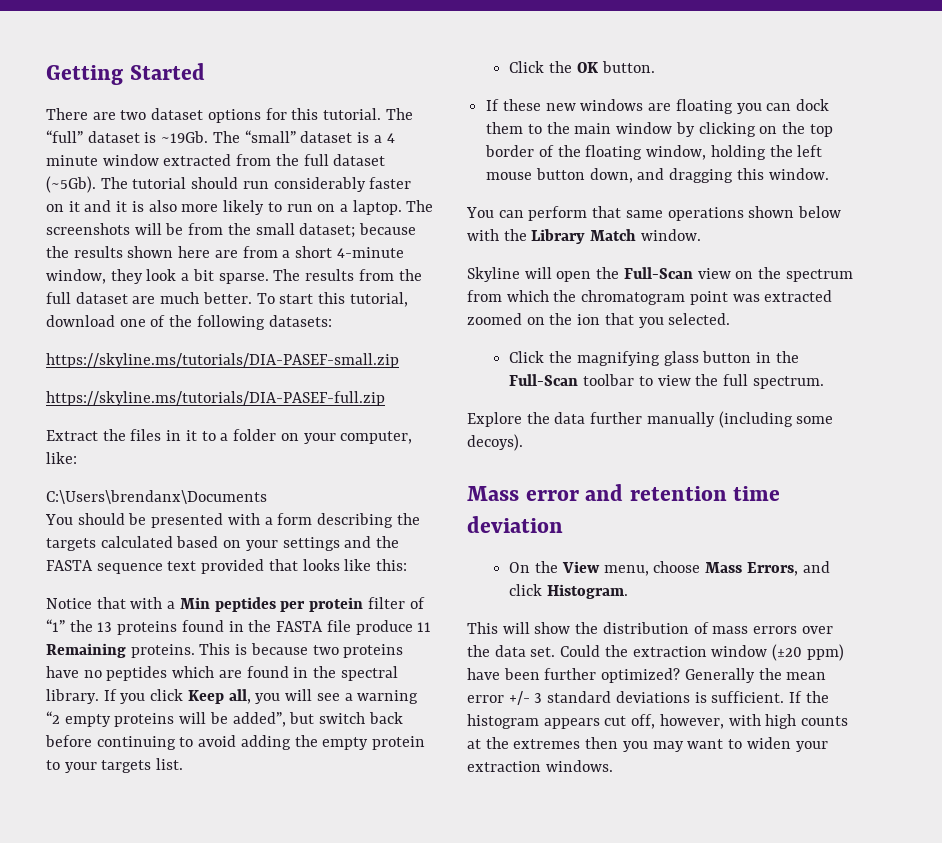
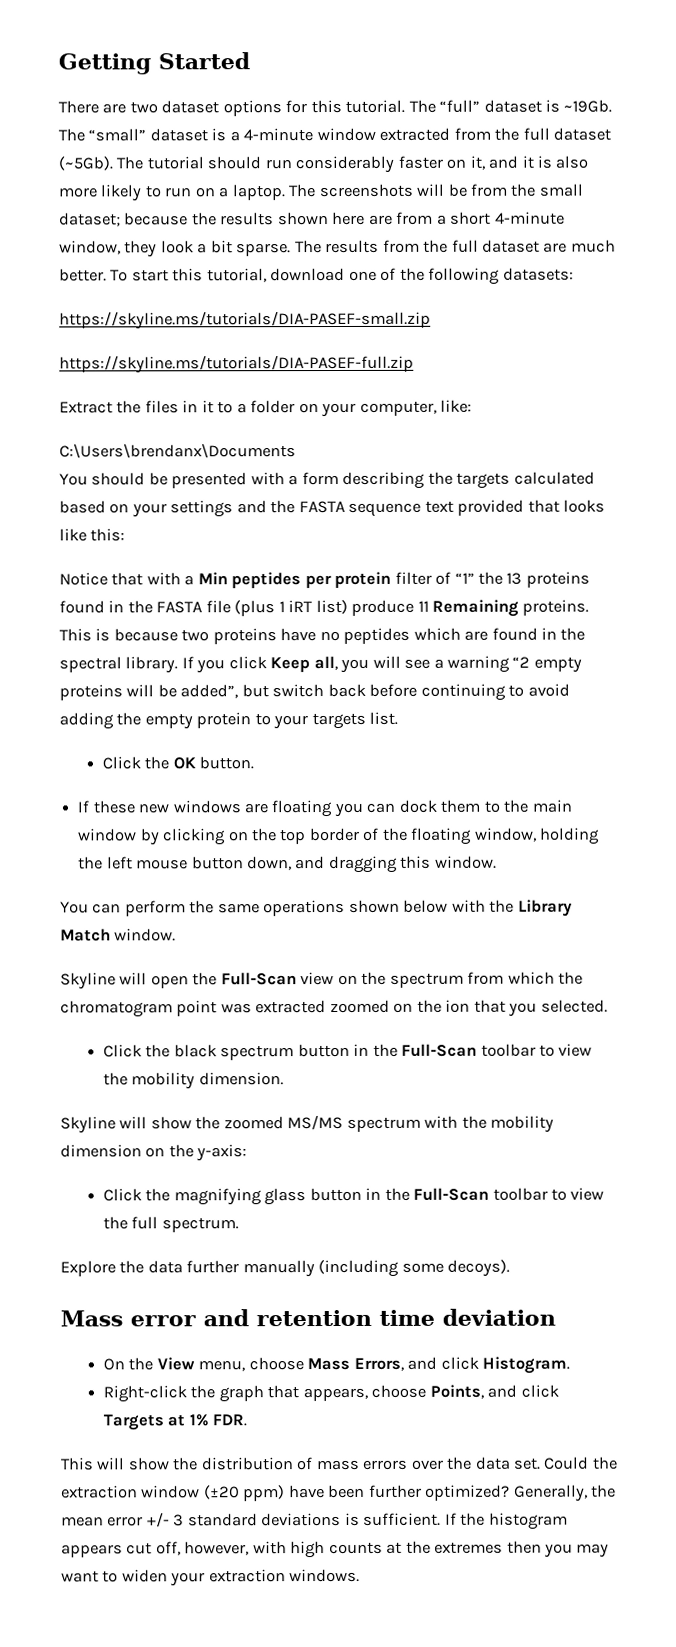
[386,133,395,143] [46,155,98,166] 4 minute -> [243,128,314,142] 4-minute
[68,201,80,212] it -> [469,155,485,170] it,
(351, 626) none -> [234,599,348,617] (plus 1 iRT list)
[592,206,622,218] that -> [189,900,215,914] the
(731, 319) none -> [102,1043,593,1061] [102,1072,284,1090] [60,1114,555,1134] [60,1144,248,1162] // Click the black spectrum button in the Full-Scan toolbar to view the mobility dimension. // Skyline will show the zoomed MS/MS spectrum with the mobility dimension on the y-axis:
(629, 591) none -> [102,1384,559,1403] [102,1414,248,1431] // Right-click the graph that appears, choose Points, and click Targets at 1% FDR.
[684,668,755,683] Generally -> [513,1484,588,1502] Generally,

